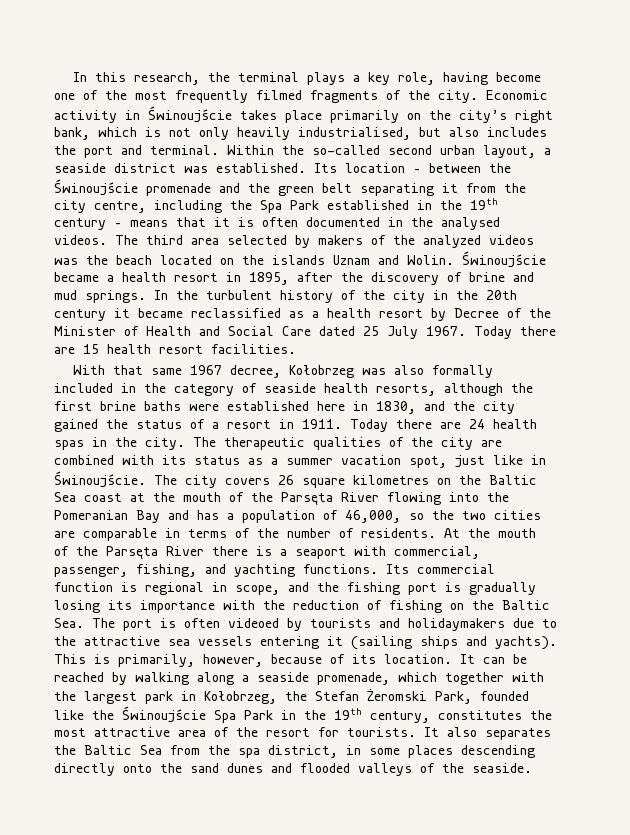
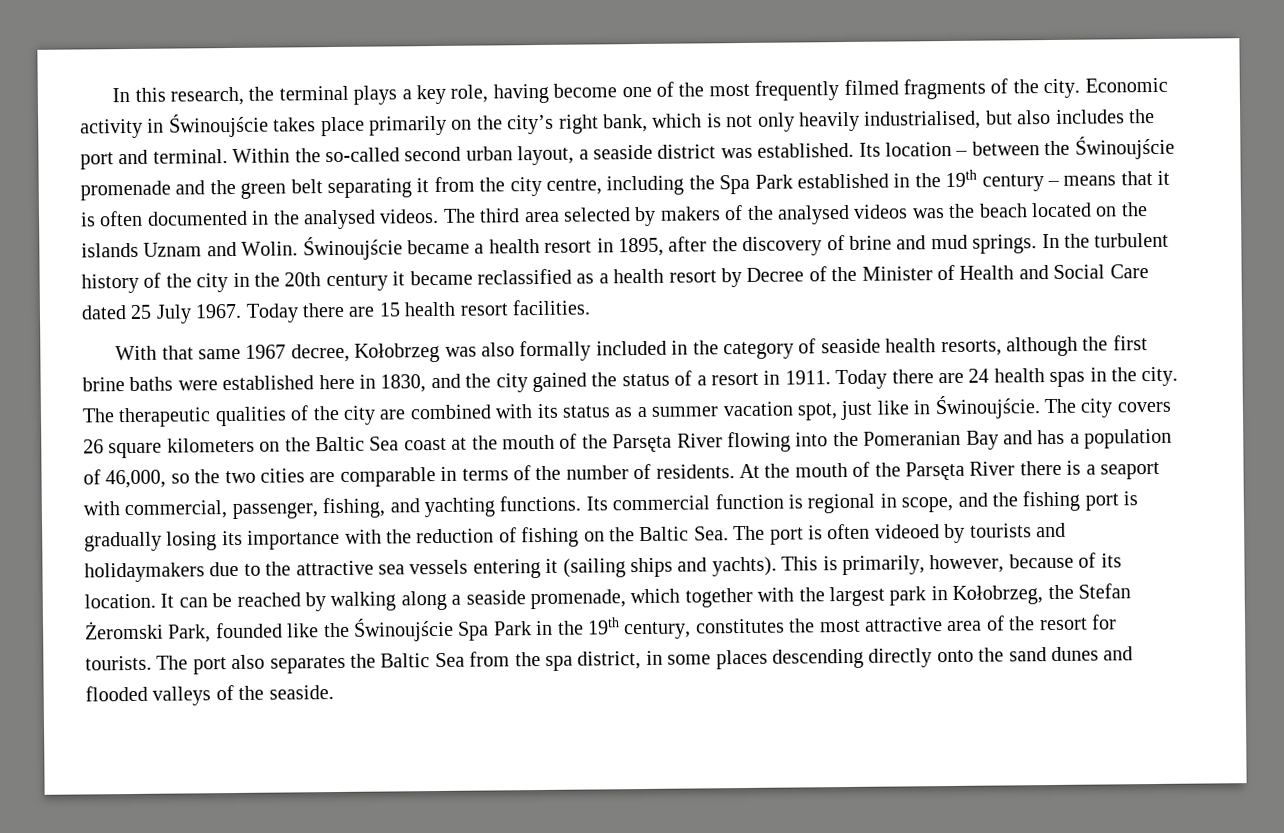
[423,235,481,248] analyzed -> [776,204,850,225] analysed
[353,475,429,485] kilometres -> [166,437,255,453] kilometers
[424,727,439,737] It -> [156,655,227,675] The port

